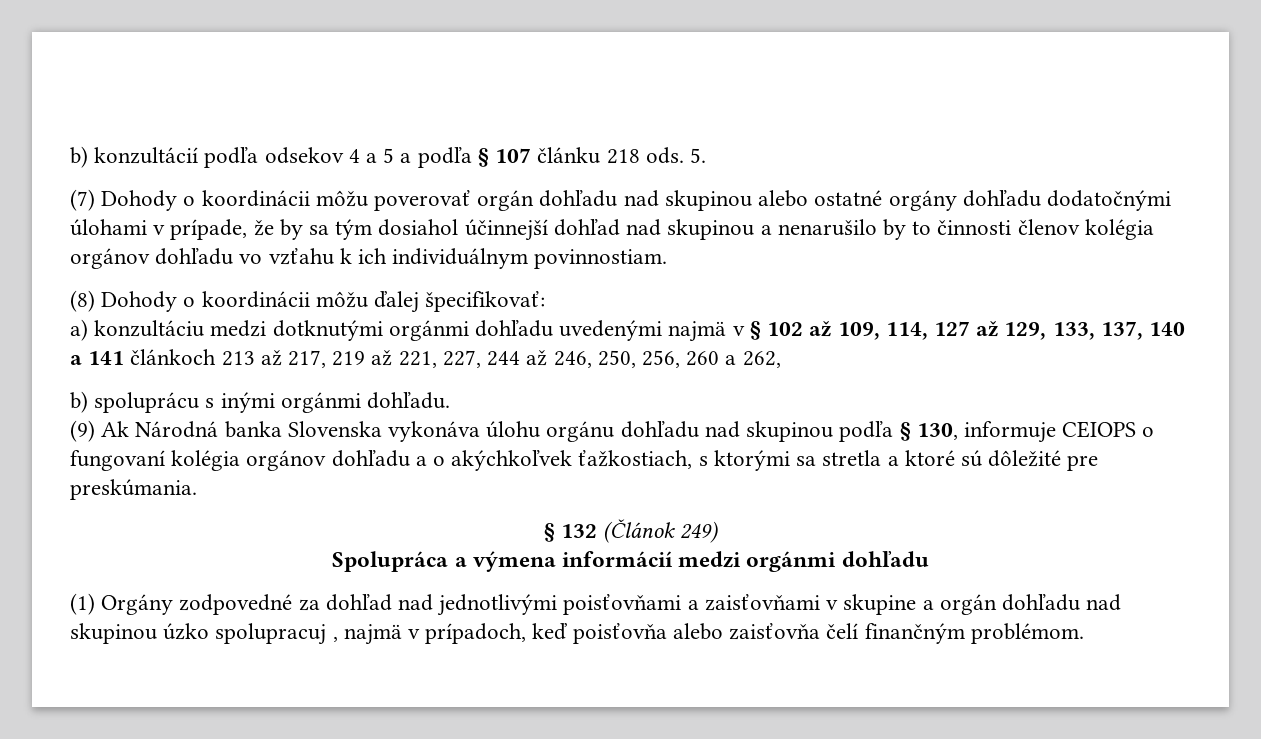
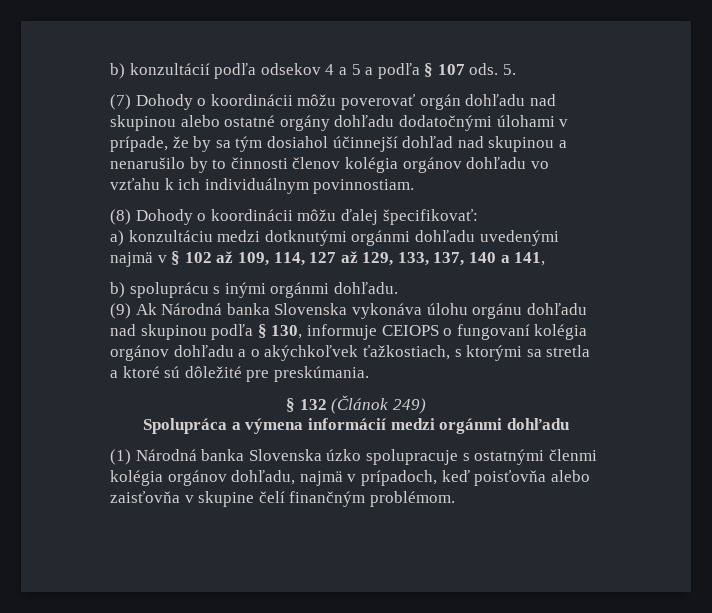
[537,147,640,164] článku 218 -> (465, 69) none
[88,349,781,368] 141 článkoch 213 až 217, 219 až 221, 227, 244 až 246, 250, 256, 260 a 262, -> [514,252,546,266] 141,
[101,593,1122,616] [70,623,338,645] Orgány zodpovedné za dohľad nad jednotlivými poisťovňami a zaisťovňami v skupine a orgán dohľadu nad skupinou úzko spolupracuj , -> [135,449,597,465] [110,470,296,486] Národná banka Slovenska úzko spolupracuje s ostatnými členmi kolégia orgánov dohľadu,
(821, 631) none -> [184,491,255,507] v skupine

